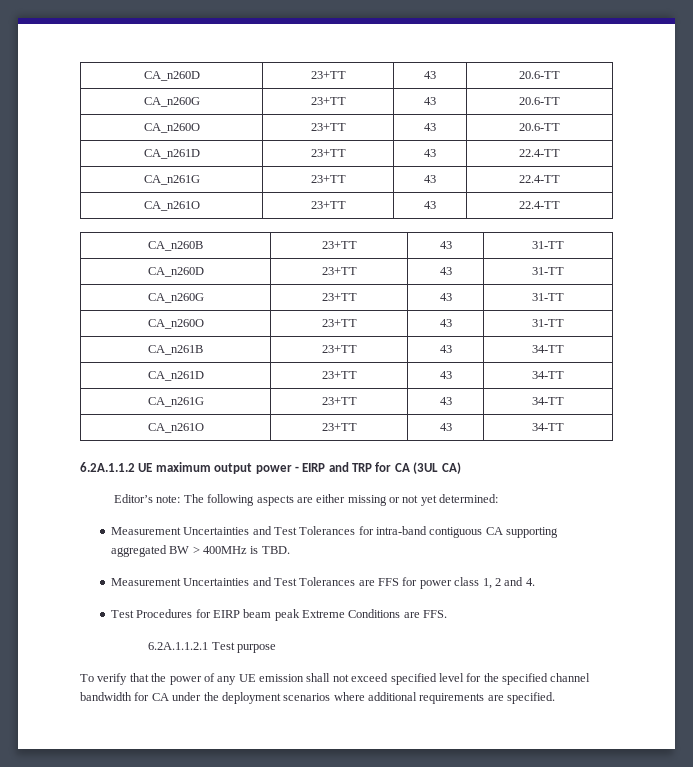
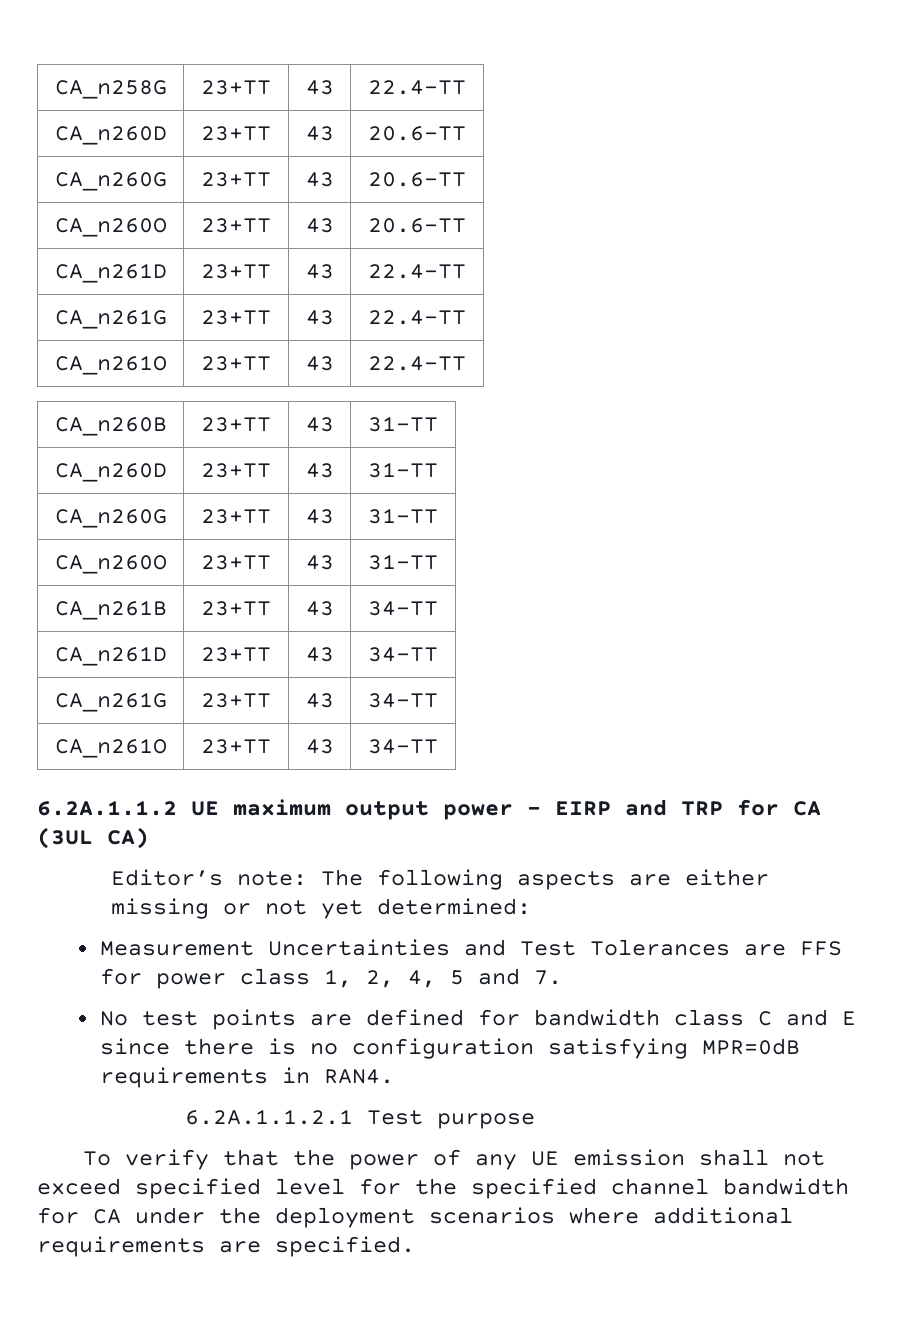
(143, 76) none -> [54,80,167,99] [201,80,271,95] [305,80,334,95] [368,80,466,95] CA_n258G | 23+TT | 43 | 22.4-TT //
[110,526,559,538] [110,545,290,557] // Measurement Uncertainties and Test Tolerances for intra-band contiguous CA supporting aggregated BW > 400MHz is TBD. -> (532, 906) none
[494,577,535,586] [110,609,448,621] 2 and 4. // Test Procedures for EIRP beam peak Extreme Conditions are FFS. -> [365,968,562,988] [99,1009,856,1030] [99,1038,800,1059] [99,1067,394,1088] 2, 4, 5 and 7. // No test points are defined for bandwidth class C and E since there is no configuration satisfying MPR=0dB requirements in RAN4.

